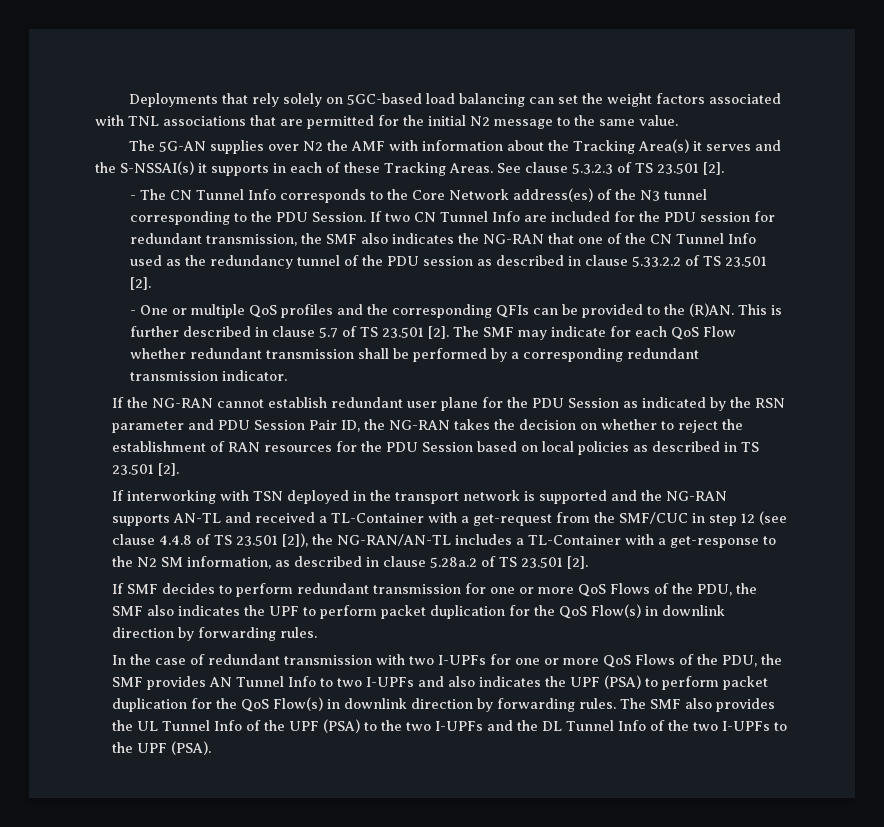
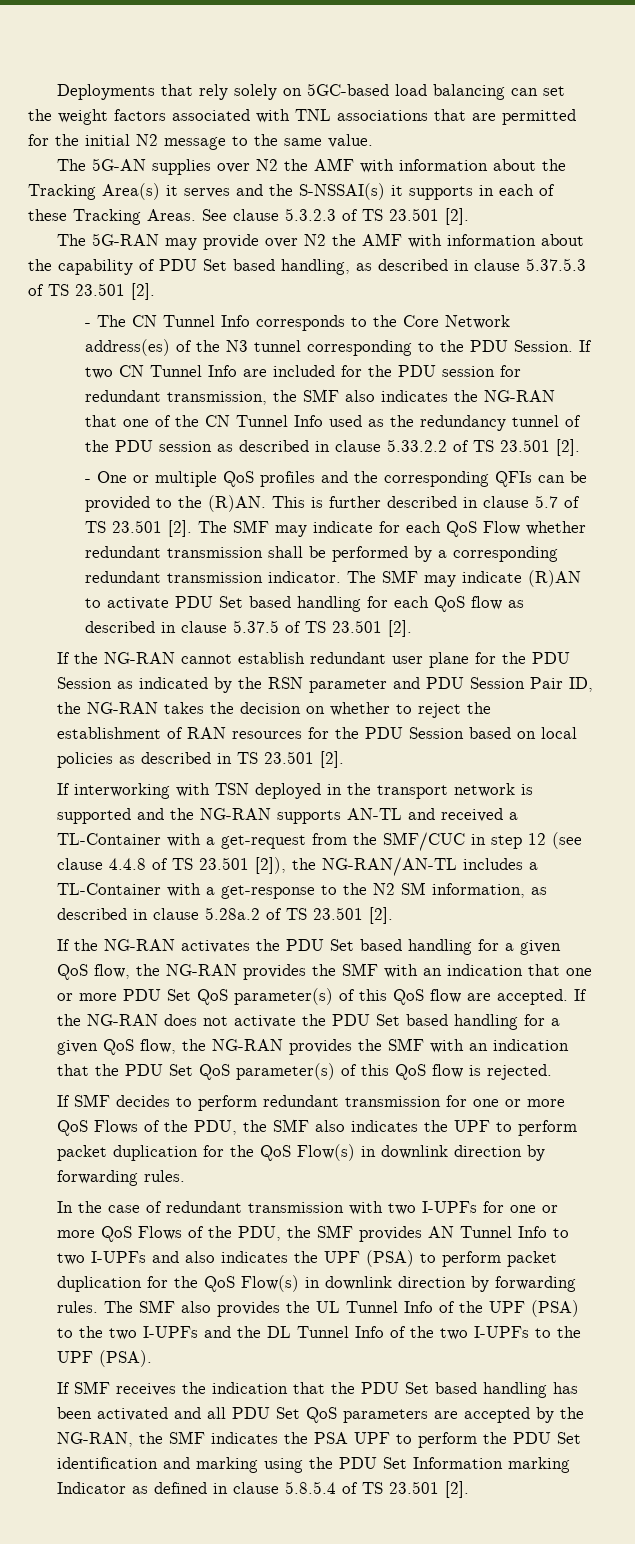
(724, 168) none -> [56,233,584,250] [28,258,586,275] [28,283,155,300] // The 5G-RAN may provide over N2 the AMF with information about the capability of PDU Set based handling, as described in clause 5.37.5.3 of TS 23.501 [2].
(287, 375) none -> [347,570,582,587] [85,596,525,612] [85,620,413,637] The SMF may indicate (R)AN to activate PDU Set based handling for each QoS flow as described in clause 5.37.5 of TS 23.501 [2].
(589, 562) none -> [56,939,561,955] [56,963,592,980] [56,988,587,1005] [56,1014,560,1030] [56,1038,569,1055] [56,1063,552,1080] // If the NG-RAN activates the PDU Set based handling for a given QoS flow, the NG-RAN provides the SMF with an indication that one or more PDU Set QoS parameter(s) of this QoS flow are accepted. If the NG-RAN does not activate the PDU Set based handling for a given QoS flow, the NG-RAN provides the SMF with an indication that the PDU Set QoS parameter(s) of this QoS flow is rejected.
(212, 748) none -> [56,1381,578,1398] [56,1407,584,1423] [56,1431,581,1448] [56,1457,570,1473] [56,1481,469,1498] // If SMF receives the indication that the PDU Set based handling has been activated and all PDU Set QoS parameters are accepted by the NG-RAN, the SMF indicates the PSA UPF to perform the PDU Set identification and marking using the PDU Set Information marking Indicator as defined in clause 5.8.5.4 of TS 23.501 [2].

